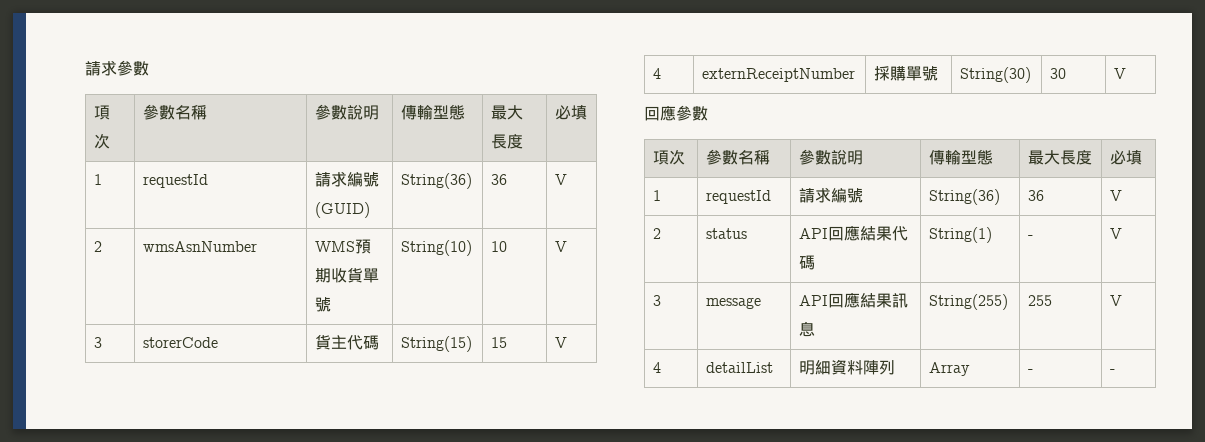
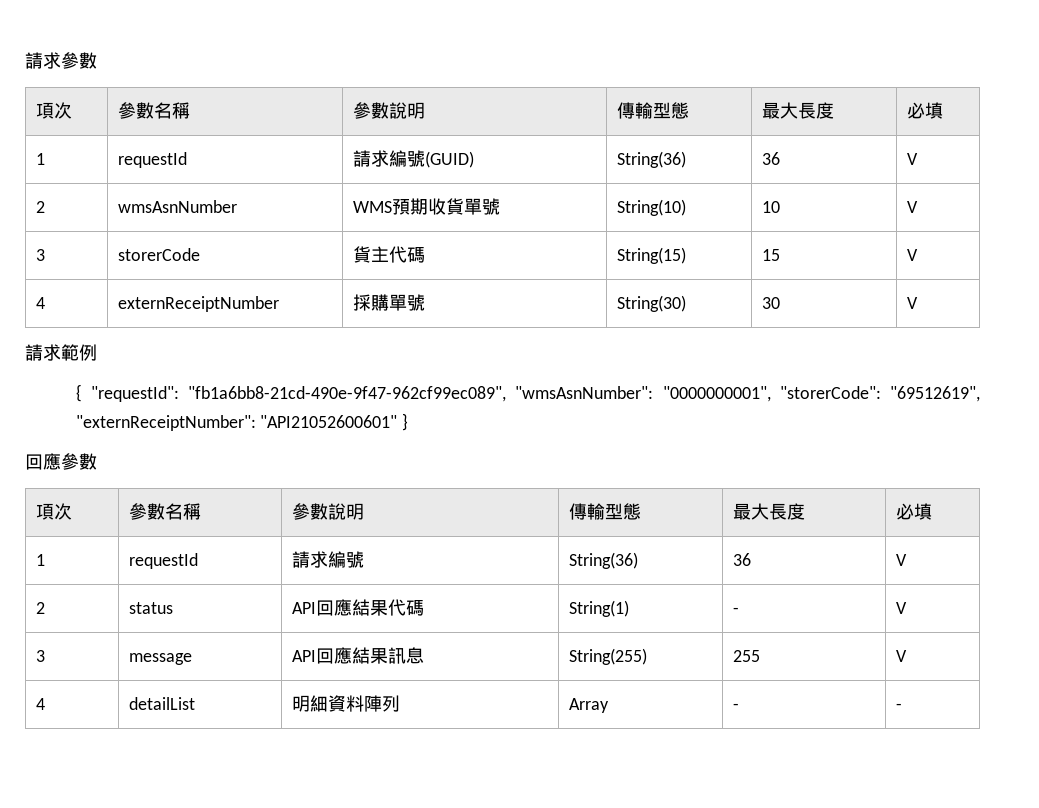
(1127, 73) none -> [25,344,97,361] [75,384,981,402] [75,413,409,431] // 請求範例 // { "requestId": "fb1a6bb8-21cd-490e-9f47-962cf99ec089", "wmsAsnNumber": "0000000001", "storerCode": "69512619", "externReceiptNumber": "API21052600601" }

